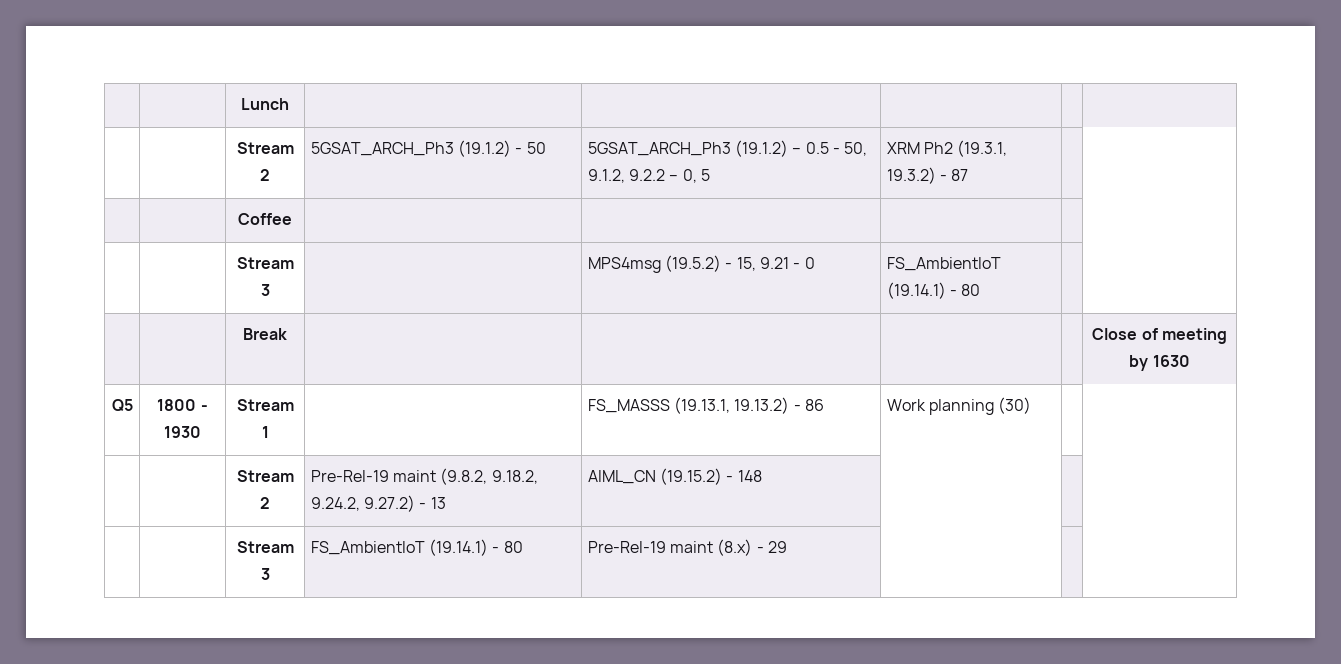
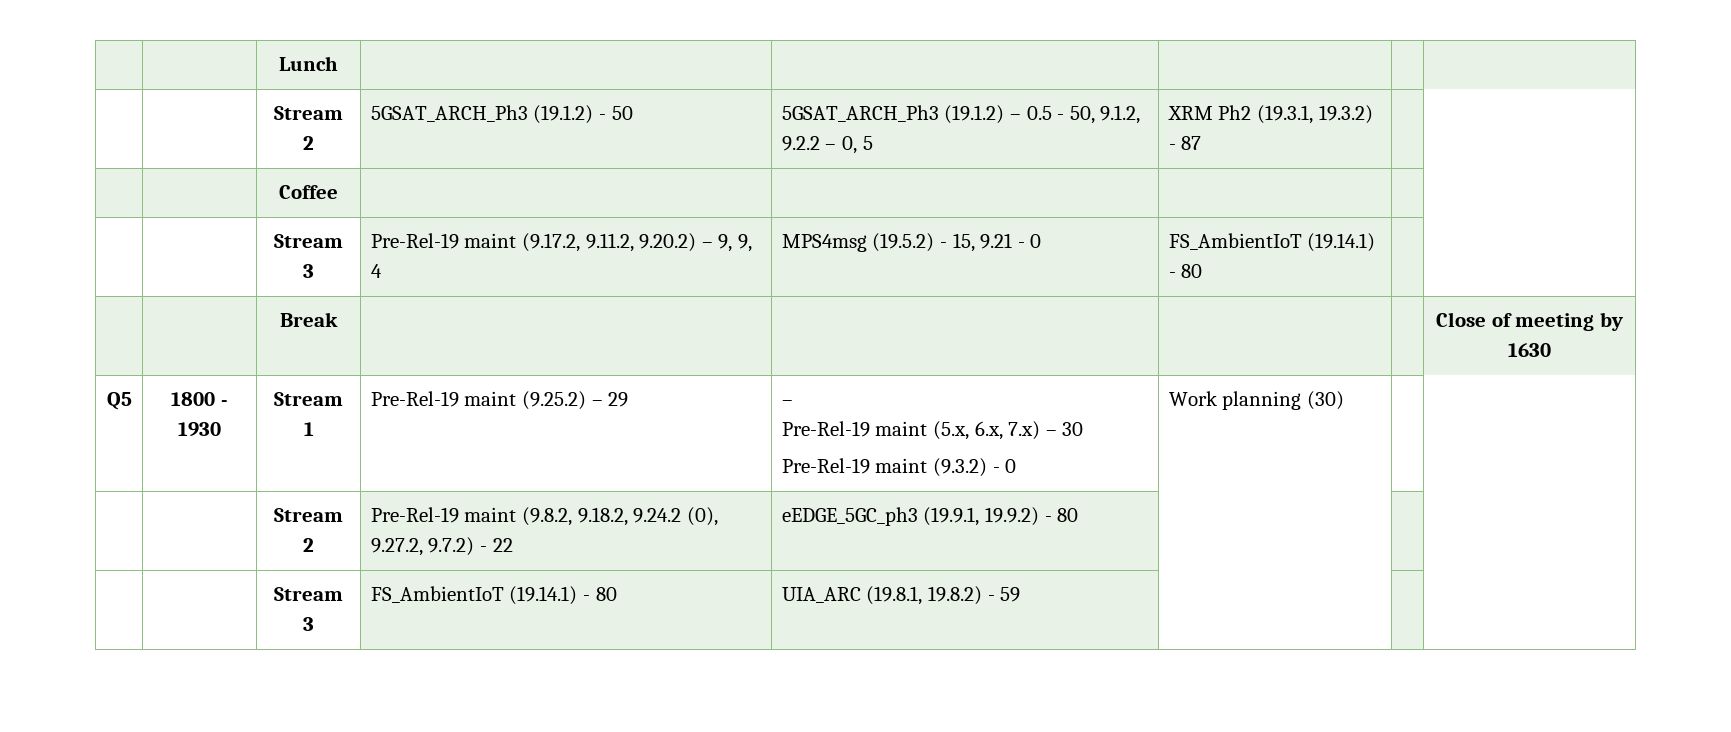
(270, 290) none -> [370,233,752,252] [370,264,382,278] Pre-Rel-19 maint (9.17.2, 9.11.2, 9.20.2) – 9, 9, 4
[587,397,825,414] | FS_MASSS (19.13.1, 19.13.2) - 86 -> [370,391,629,410] [781,400,793,406] [781,421,1084,440] [781,458,1017,477] Pre-Rel-19 maint (9.25.2) – 29 | – // Pre-Rel-19 maint (5.x, 6.x, 7.x) – 30 // Pre-Rel-19 maint (9.3.2) - 0
[310,495,446,512] [587,468,762,485] 9.24.2, 9.27.2) - 13 | AIML_CN (19.15.2) - 148 -> [633,507,718,526] [370,537,513,556] [781,507,1079,526] 9.24.2 (0), 9.27.2, 9.7.2) - 22 | eEDGE_5GC_ph3 (19.9.1, 19.9.2) - 80
[587,539,788,556] Pre-Rel-19 maint (8.x) - 29 -> [781,586,1021,605] UIA_ARC (19.8.1, 19.8.2) - 59

